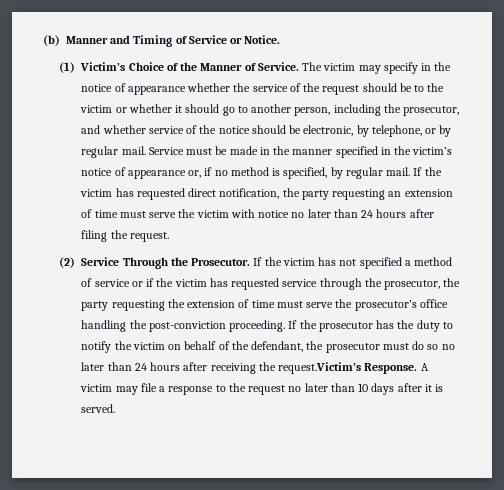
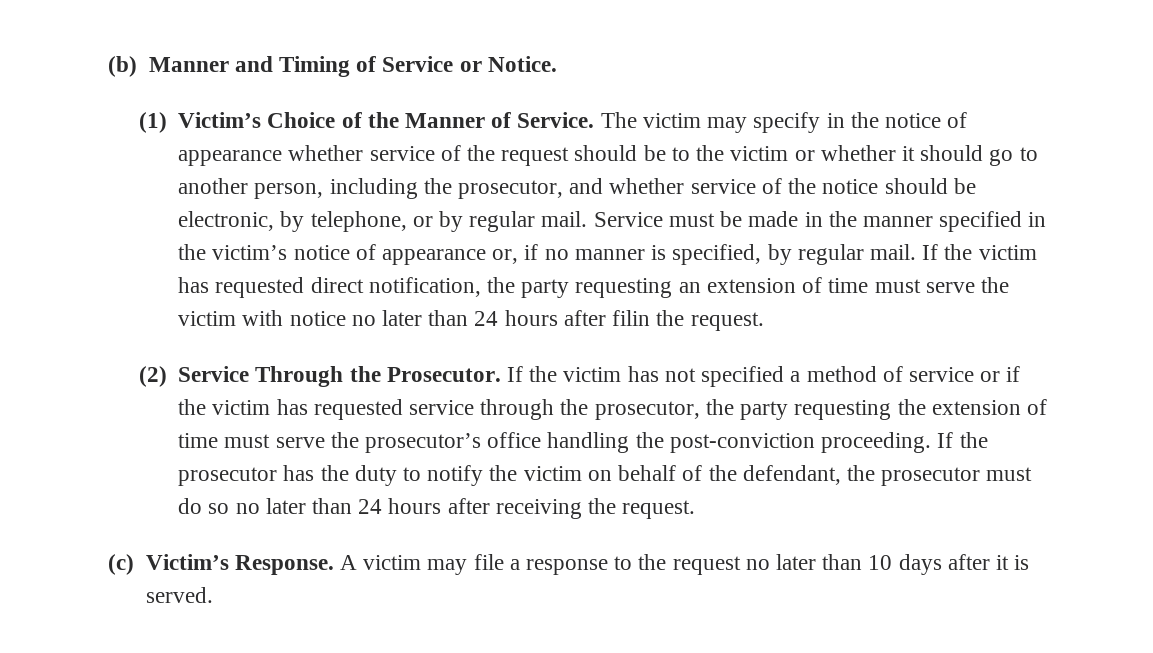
[233,83,251,92] the -> (364, 153) none
[230,167,269,176] method -> [574,249,645,260] manner
[81,230,108,242] filing -> [612,310,651,326] filin
[278,362,362,374] request.Victim’s -> [622,500,696,519] [108,554,229,575] request. // (c) Victim’s

